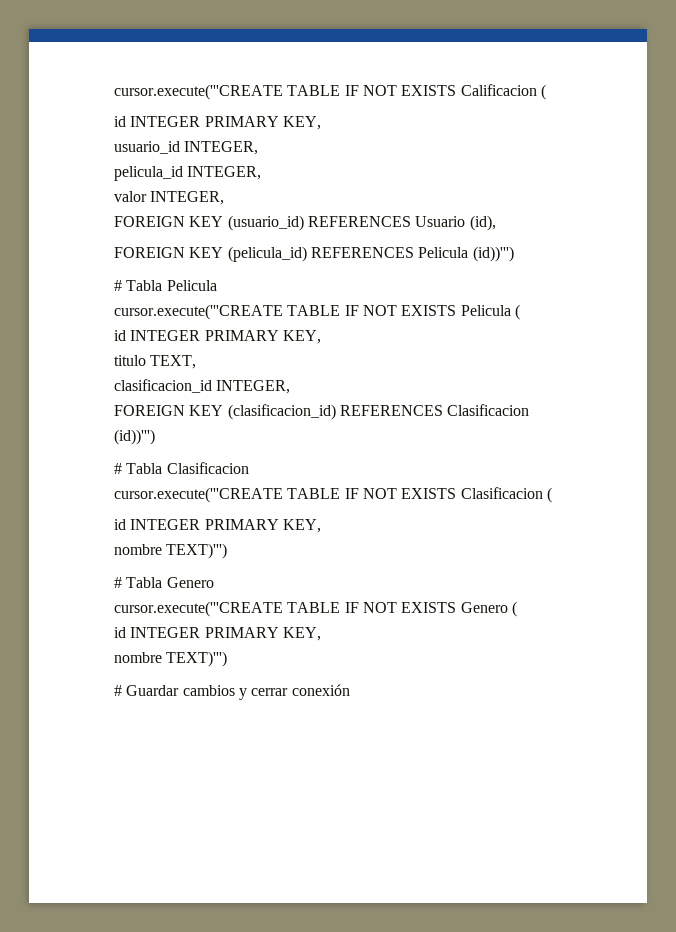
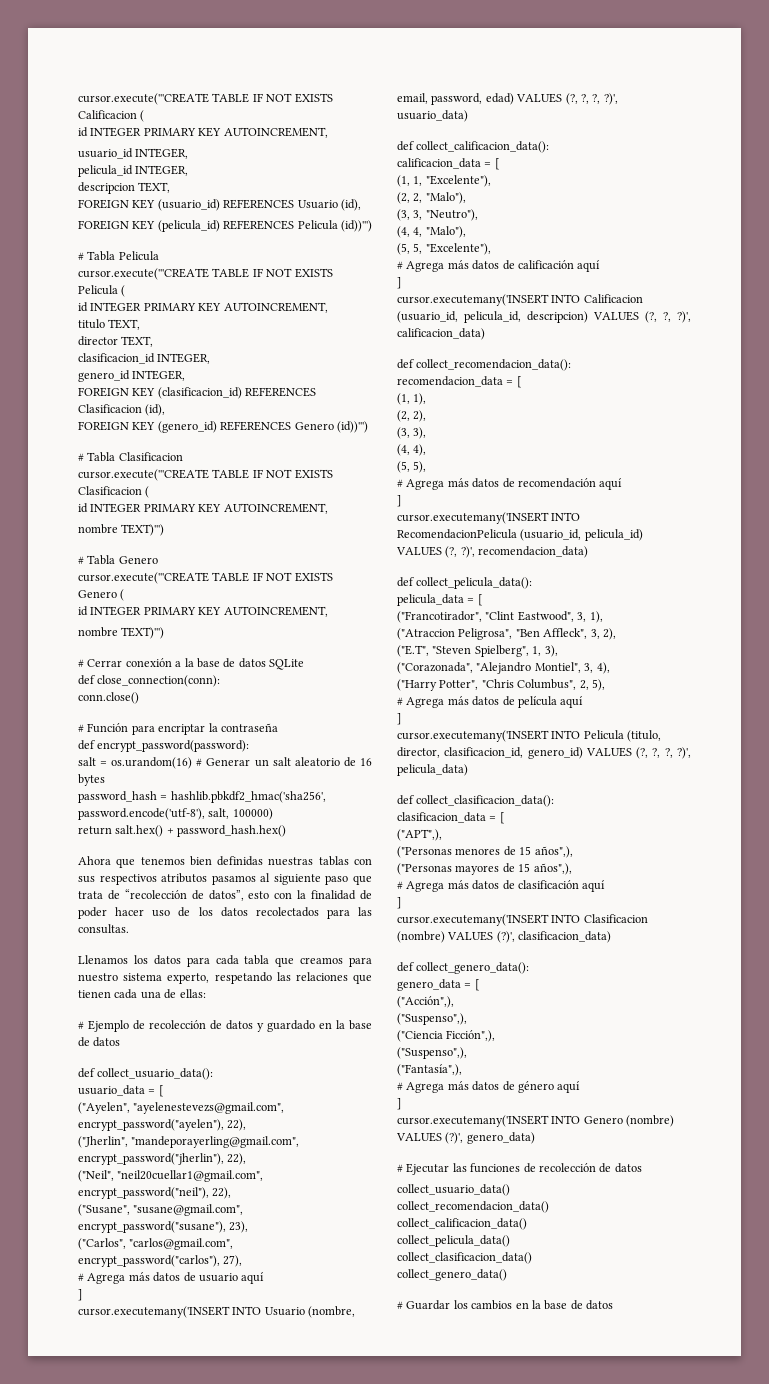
[282,116,321,130] KEY, -> [198,127,328,138] KEY AUTOINCREMENT,
[114,191,225,205] valor INTEGER, -> [78,182,171,194] descripcion TEXT,
[282,330,321,344] KEY, -> [198,302,328,313] KEY AUTOINCREMENT,
(197, 362) none -> [78,336,154,347] // director TEXT,
(291, 387) none -> [78,370,186,382] // genero_id INTEGER,
(530, 410) none -> [145,404,166,416] [78,421,334,433] (id), // FOREIGN KEY (genero_id) REFERENCES Genero
[282,519,321,533] KEY, -> [198,503,328,514] KEY AUTOINCREMENT,
[282,627,321,641] [114,651,228,667] [114,684,350,700] KEY, // nombre TEXT)''') // # Guardar cambios y cerrar conexión -> [198,606,328,617] [78,627,165,639] [78,658,304,670] [78,675,221,687] [78,692,139,704] [78,723,278,735] [78,740,250,752] [78,757,372,769] [78,774,105,786] [78,791,326,803] [78,808,273,820] [78,825,287,837] [78,856,372,868] [78,873,372,885] [78,889,372,901] [78,907,372,919] [78,924,129,934] [78,955,372,967] [78,972,372,984] [78,989,206,999] [78,1020,372,1032] [78,1037,121,1047] [78,1068,214,1080] [78,1085,164,1097] [78,1102,285,1114] [78,1119,247,1131] [78,1136,300,1148] [78,1153,247,1165] [78,1170,264,1182] [78,1187,232,1199] [78,1204,244,1216] [78,1221,249,1233] [78,1238,234,1250] [78,1255,243,1267] [78,1272,265,1284] [78,1289,82,1301] [78,1306,356,1318] [397,93,618,105] [397,110,468,122] [397,141,550,153] [397,158,500,170] [397,175,491,187] [397,192,466,204] [397,209,478,221] [397,226,466,238] [397,243,491,255] [397,260,601,272] [397,277,401,289] [397,294,643,306] [397,311,691,323] [397,328,485,340] [397,359,572,371] [397,376,522,388] [397,393,427,405] [397,410,427,422] [397,427,427,439] [397,444,427,456] [397,461,427,473] [397,478,623,490] [397,495,401,507] [397,512,581,524] [397,529,643,541] [396,546,589,558] [397,577,533,589] [397,594,483,606] [397,611,603,623] [397,628,616,640] [397,645,558,657] [397,662,610,674] [397,679,605,691] [397,696,584,708] [397,713,401,725] [397,730,662,742] [397,747,691,759] [397,764,468,776] [397,795,555,807] [397,812,505,824] [397,829,442,841] [397,846,573,858] [397,863,572,875] [397,880,606,892] [397,897,401,909] [397,914,648,926] [397,931,612,943] [397,962,530,974] [397,979,480,991] [397,996,454,1008] [397,1013,467,1025] [397,1030,496,1042] [397,1047,467,1059] [397,1064,462,1076] [397,1081,581,1093] [397,1098,401,1110] [397,1115,675,1127] [396,1132,535,1144] [397,1163,642,1175] [397,1184,510,1196] [397,1201,549,1213] [397,1218,527,1230] [397,1235,510,1247] [397,1252,532,1264] [397,1269,507,1281] [397,1300,613,1310] KEY AUTOINCREMENT, // nombre TEXT)''') // # Cerrar conexión a la base de datos SQLite // def close_connection(conn): // conn.close() // # Función para encriptar la contraseña // def encrypt_password(password): // salt = os.urandom(16) # Generar un salt aleatorio de 16 bytes // password_hash = hashlib.pbkdf2_hmac('sha256', password.encode('utf-8'), salt, 100000) // return salt.hex() + password_hash.hex() // Ahora que tenemos bien definidas nuestras tablas con sus respectivos atributos pasamos al siguiente paso que trata de “recolección de datos”, esto con la finalidad de poder hacer uso de los datos recolectados para las consultas. // Llenamos los datos para cada tabla que creamos para nuestro sistema experto, respetando las relaciones que tienen cada una de ellas: // # Ejemplo de recolección de datos y guardado en la base de datos // def collect_usuario_data(): // usuario_data = [ // ("Ayelen", "ayelenestevezs@gmail.com", encrypt_password("ayelen"), 22), // ("Jherlin", "mandeporayerling@gmail.com", encrypt_password("jherlin"), 22), // ("Neil", "neil20cuellar1@gmail.com", encrypt_password("neil"), 22), // ("Susane", "susane@gmail.com", encrypt_password("susane"), 23), // ("Carlos", "carlos@gmail.com", encrypt_password("carlos"), 27), // # Agrega más datos de usuario aquí // ] // cursor.executemany('INSERT INTO Usuario (nombre, email, password, edad) VALUES (?, ?, ?, ?)', usuario_data) // def collect_calificacion_data(): // calificacion_data = [ // (1, 1, "Excelente"), // (2, 2, "Malo"), // (3, 3, "Neutro"), // (4, 4, "Malo"), // (5, 5, "Excelente"), // # Agrega más datos de calificación aquí // ] // cursor.executemany('INSERT INTO Calificacion (usuario_id, pelicula_id, descripcion) VALUES (?, ?, ?)', calificacion_data) // def collect_recomendacion_data(): // recomendacion_data = [ // (1, 1), // (2, 2), // (3, 3), // (4, 4), // (5, 5), // # Agrega más datos de recomendación aquí // ] // cursor.executemany('INSERT INTO RecomendacionPelicula (usuario_id, pelicula_id) VALUES (?, ?)', recomendacion_data) // def collect_pelicula_data(): // pelicula_data = [ // ("Francotirador", "Clint Eastwood", 3, 1), // ("Atraccion Peligrosa", "Ben Affleck", 3, 2), // ("E.T", "Steven Spielberg", 1, 3), // ("Corazonada", "Alejandro Montiel", 3, 4), // ("Harry Potter", "Chris Columbus", 2, 5), // # Agrega más datos de película aquí // ] // cursor.executemany('INSERT INTO Pelicula (titulo, director, clasificacion_id, genero_id) VALUES (?, ?, ?, ?)', pelicula_data) // def collect_clasificacion_data(): // clasificacion_data = [ // ("APT",), // ("Personas menores de 15 años",), // ("Personas mayores de 15 años",), // # Agrega más datos de clasificación aquí // ] // cursor.executemany('INSERT INTO Clasificacion (nombre) VALUES (?)', clasificacion_data) // def collect_genero_data(): // genero_data = [ // ("Acción",), // ("Suspenso",), // ("Ciencia Ficción",), // ("Suspenso",), // ("Fantasía",), // # Agrega más datos de género aquí // ] // cursor.executemany('INSERT INTO Genero (nombre) VALUES (?)', genero_data) // # Ejecutar las funciones de recolección de datos // collect_usuario_data() // collect_recomendacion_data() // collect_calificacion_data() // collect_pelicula_data() // collect_clasificacion_data() // collect_genero_data() // # Guardar los cambios en la base de datos

